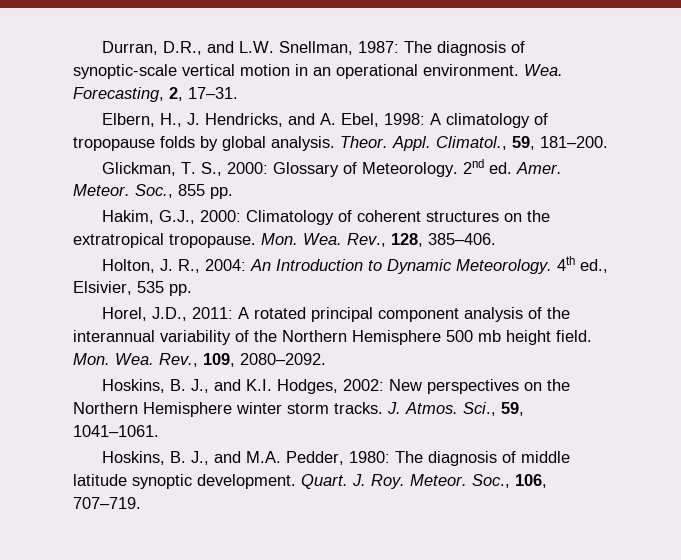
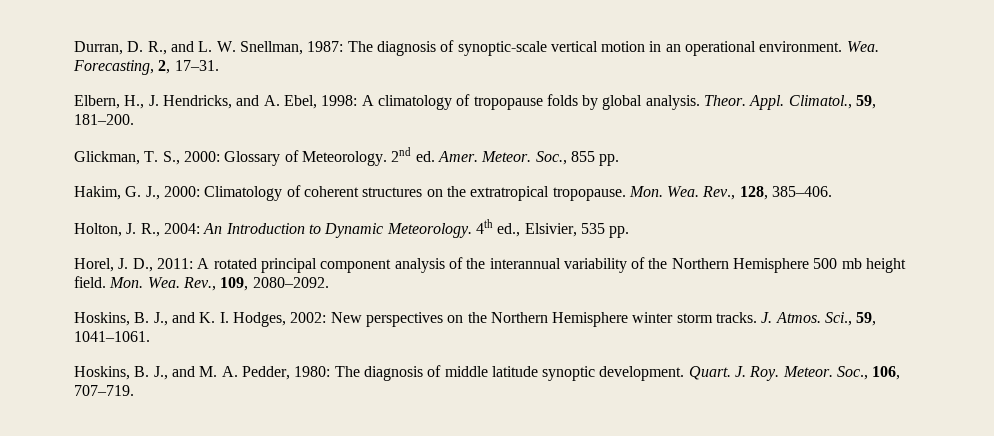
[162,41,274,55] D.R., and L.W. -> [127,41,236,55] D. R., and L. W.
[158,210,195,224] G.J., -> [125,186,160,200] G. J.,
[151,307,187,321] J.D., -> [118,258,153,272] J. D.,
[245,379,272,391] K.I. -> [199,312,229,323] K. I.
[245,451,281,463] M.A. -> [199,366,238,377] M. A.

